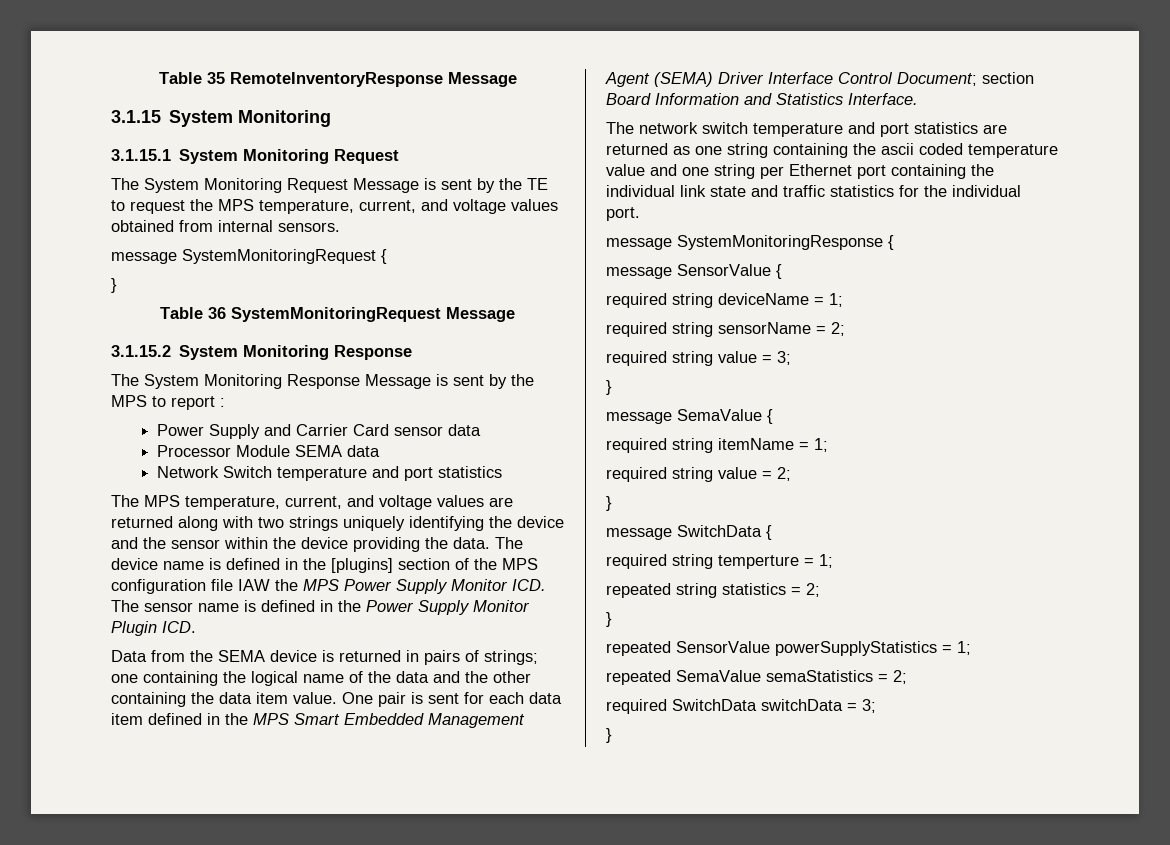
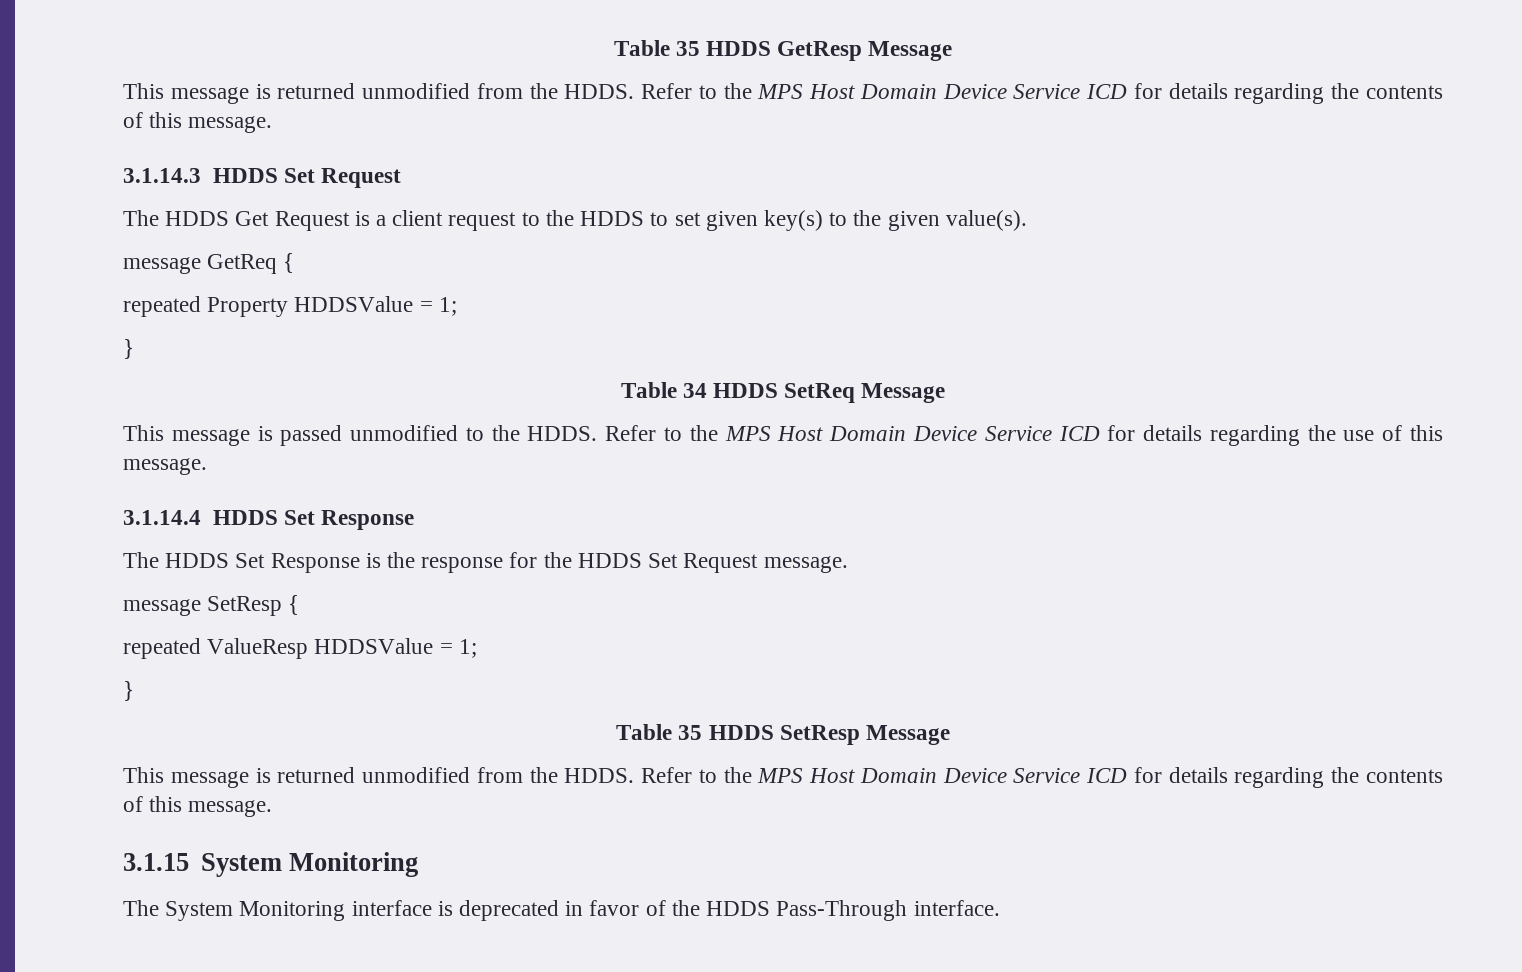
[158,72,517,87] Table 35 RemoteInventoryResponse Message -> [613,40,953,61] [123,83,1444,104] [123,112,273,133] [123,168,401,188] [123,210,1027,231] [123,253,295,274] [123,296,457,317] [123,339,134,359] [620,382,946,403] [123,425,1443,446] [123,458,207,475] [123,510,414,530] [123,552,848,573] [123,595,300,616] [123,638,477,659] [123,681,134,701] [616,724,950,745] [123,767,1444,788] [123,796,273,817] Table 35 HDDS GetResp Message // This message is returned unmodified from the HDDS. Refer to the MPS Host Domain Device Service ICD for details regarding the contents of this message. // 3.1.14.3 HDDS Set Request // The HDDS Get Request is a client request to the HDDS to set given key(s) to the given value(s). // message GetReq { // repeated Property HDDSValue = 1; // } // Table 34 HDDS SetReq Message // This message is passed unmodified to the HDDS. Refer to the MPS Host Domain Device Service ICD for details regarding the use of this message. // 3.1.14.4 HDDS Set Response // The HDDS Set Response is the response for the HDDS Set Request message. // message SetResp { // repeated ValueResp HDDSValue = 1; // } // Table 35 HDDS SetResp Message // This message is returned unmodified from the HDDS. Refer to the MPS Host Domain Device Service ICD for details regarding the contents of this message.
[111,149,400,164] [111,178,548,193] [111,199,558,214] [111,220,340,232] [111,249,387,264] [111,278,117,293] [160,307,515,322] [111,345,413,360] [111,374,534,389] [111,395,225,410] [156,424,481,439] [156,445,380,457] [156,466,502,481] [111,495,513,510] [111,516,564,531] [111,537,523,552] [111,558,538,573] [111,579,546,594] [111,600,530,615] [111,621,196,636] [111,650,538,665] [111,671,531,686] [111,692,562,707] [111,713,525,728] [605,72,1034,87] [606,93,918,105] [606,122,1007,137] [606,143,1058,158] [606,164,994,179] [606,185,1021,197] [606,207,640,221] [606,235,894,250] [606,264,782,279] [606,293,843,308] [606,322,845,337] [606,351,791,366] [606,380,612,395] [606,409,773,424] [606,438,828,453] [606,467,791,482] [606,496,612,511] [606,525,772,540] [606,554,833,569] [606,583,820,598] [606,612,612,627] [606,641,971,656] [606,670,907,685] [606,699,876,714] [606,728,612,743] // 3.1.15.1 System Monitoring Request // The System Monitoring Request Message is sent by the TE to request the MPS temperature, current, and voltage values obtained from internal sensors. // message SystemMonitoringRequest { // } // Table 36 SystemMonitoringRequest Message // 3.1.15.2 System Monitoring Response // The System Monitoring Response Message is sent by the MPS to report : // Power Supply and Carrier Card sensor data // Processor Module SEMA data // Network Switch temperature and port statistics // The MPS temperature, current, and voltage values are returned along with two strings uniquely identifying the device and the sensor within the device providing the data. The device name is defined in the [plugins] section of the MPS configuration file IAW the MPS Power Supply Monitor ICD. The sensor name is defined in the Power Supply Monitor Plugin ICD. // Data from the SEMA device is returned in pairs of strings; one containing the logical name of the data and the other containing the data item value. One pair is sent for each data item defined in the MPS Smart Embedded Management Agent (SEMA) Driver Interface Control Document; section Board Information and Statistics Interface. // The network switch temperature and port statistics are returned as one string containing the ascii coded temperature value and one string per Ethernet port containing the individual link state and traffic statistics for the individual port. // message SystemMonitoringResponse { // message SensorValue { // required string deviceName = 1; // required string sensorName = 2; // required string value = 3; // } // message SemaValue { // required string itemName = 1; // required string value = 2; // } // message SwitchData { // required string temperture = 1; // repeated string statistics = 2; // } // repeated SensorValue powerSupplyStatistics = 1; // repeated SemaValue semaStatistics = 2; // required SwitchData switchData = 3; // } -> [123,900,1000,921] // The System Monitoring interface is deprecated in favor of the HDDS Pass-Through interface.

